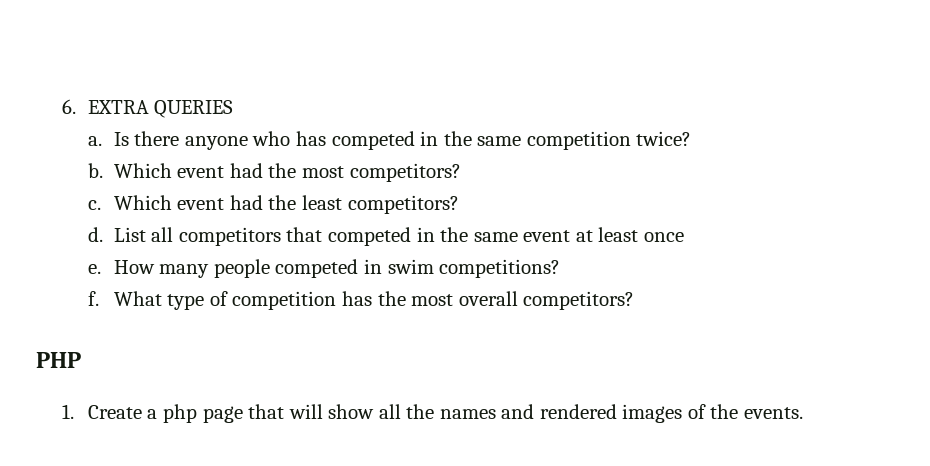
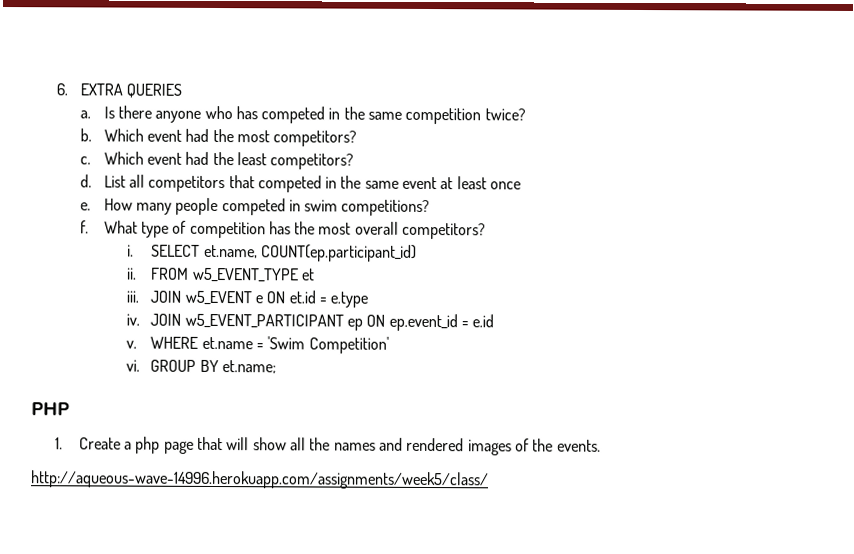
(635, 300) none -> [127,244,417,262] [126,267,315,283] [126,290,369,308] [126,313,495,332] [126,336,389,354] [126,359,276,374] // i. SELECT et.name, COUNT(ep.participant_id) // ii. FROM w5_EVENT_TYPE et // iii. JOIN w5_EVENT e ON et.id = e.type // iv. JOIN w5_EVENT_PARTICIPANT ep ON ep.event_id = e.id // v. WHERE et.name = 'Swim Competition' // vi. GROUP BY et.name;
(803, 413) none -> [31,470,489,490] // http://aqueous-wave-14996.herokuapp.com/assignments/week5/class/

